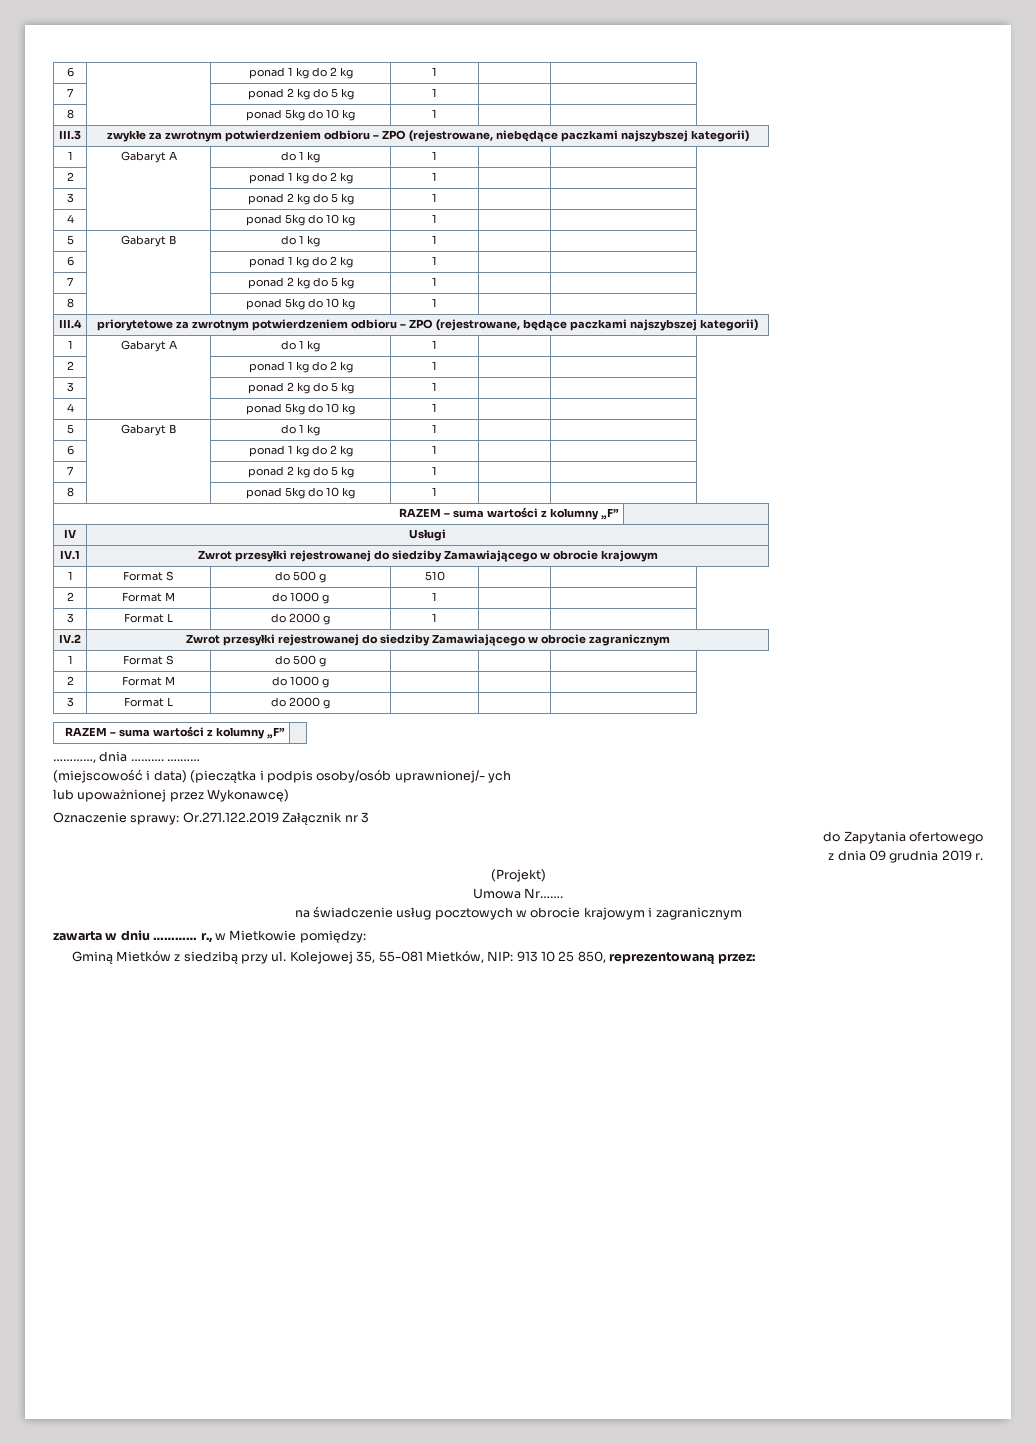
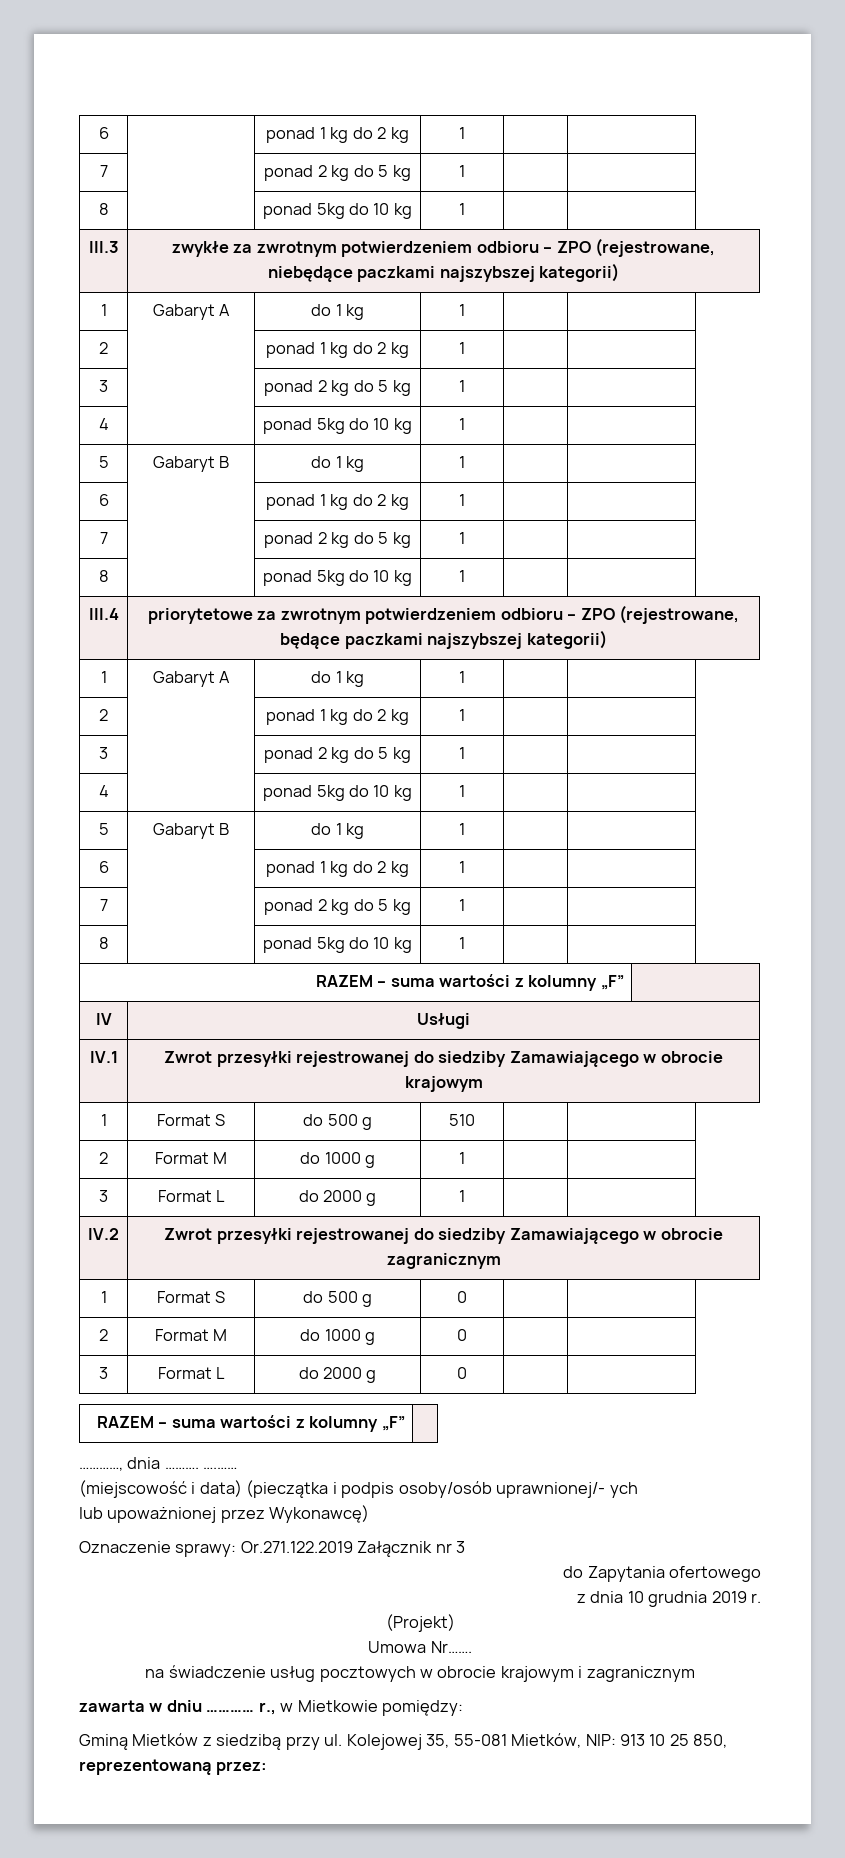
[66,676,74,685] [122,676,175,686] [272,676,329,688] [66,697,74,707] [124,697,173,707] [271,697,330,709] | | // 2 | Format M | do 1000 g | | | // 3 | Format L | do 2000 g | -> [457,1291,467,1303] [99,1329,108,1341] [154,1329,228,1341] [300,1329,375,1345] [457,1329,467,1341] [99,1367,108,1379] [157,1367,226,1379] [298,1367,377,1383] [457,1367,467,1379] 0 | | // 2 | Format M | do 1000 g | 0 | | // 3 | Format L | do 2000 g | 0
[868,850,886,861] 09 -> [627,1591,644,1603] 10

